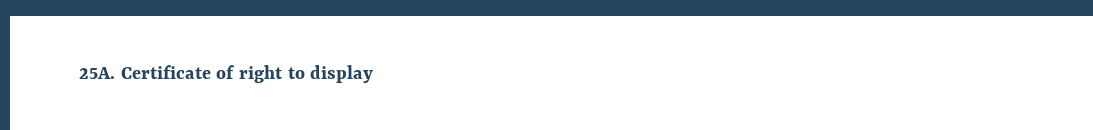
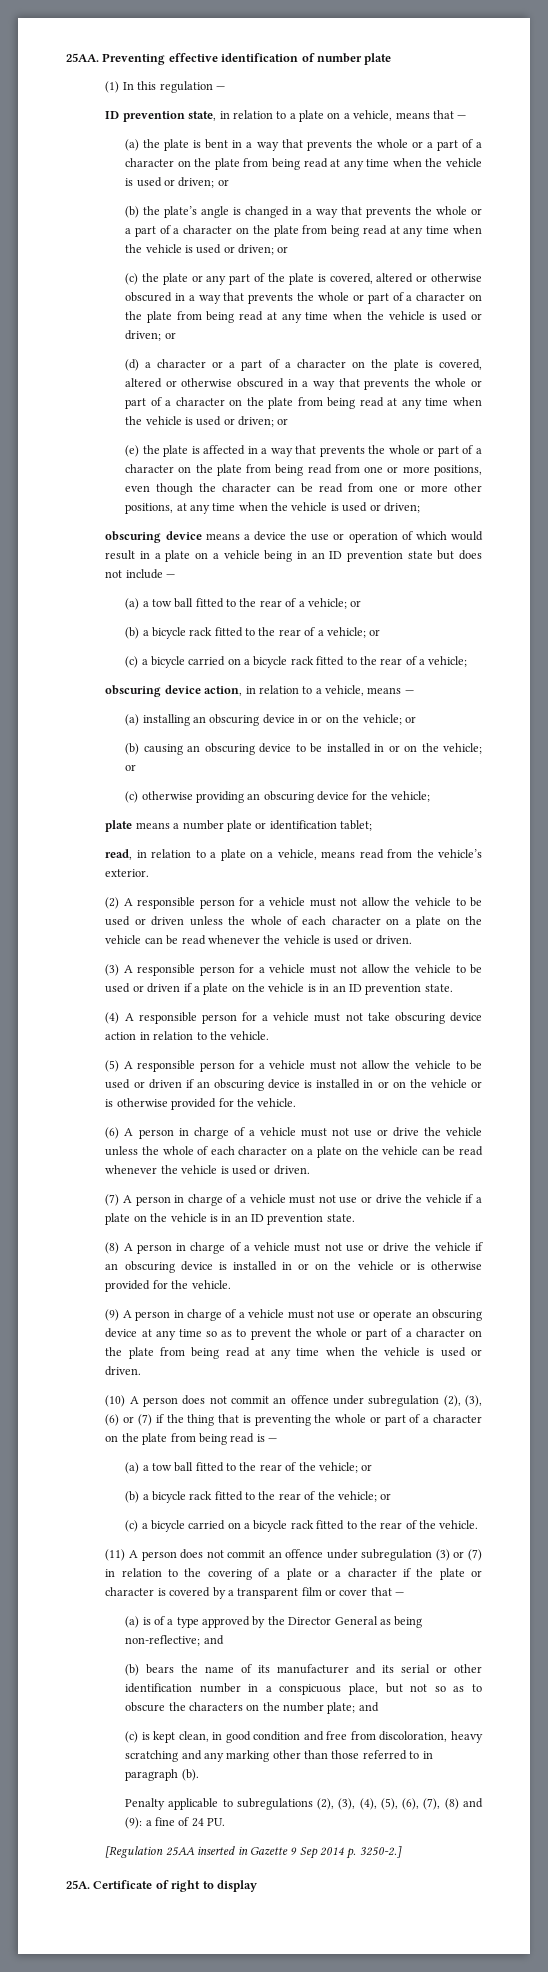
(79, 73) none -> [66,53,392,65] [105,81,225,93] [105,110,467,122] [125,139,483,151] [125,158,482,170] [125,177,229,188] [125,206,482,218] [125,225,482,237] [125,244,289,255] [125,273,483,285] [125,292,483,304] [125,311,482,323] [125,330,176,341] [125,359,483,371] [125,378,482,390] [125,397,482,409] [125,416,289,427] [125,445,482,457] [125,464,483,476] [125,483,482,495] [125,502,420,514] [105,531,483,543] [105,550,482,562] [105,569,176,579] [125,598,362,610] [125,627,381,639] [125,656,468,668] [105,685,414,697] [125,714,416,726] [125,743,483,755] [125,764,137,771] [125,791,431,803] [105,820,373,832] [105,849,482,861] [105,869,150,877] [105,897,483,909] [105,916,482,928] [105,935,413,945] [105,964,483,976] [105,983,453,995] [105,1012,482,1024] [105,1031,270,1040] [105,1060,483,1072] [105,1079,483,1091] [105,1098,297,1110] [105,1127,483,1139] [105,1146,484,1158] [105,1165,310,1175] [105,1194,482,1206] [105,1213,355,1225] [105,1242,483,1254] [105,1261,483,1273] [105,1280,231,1292] [105,1309,483,1321] [105,1328,482,1340] [105,1347,483,1359] [105,1366,142,1376] [105,1395,483,1407] [105,1414,483,1426] [105,1433,278,1445] [125,1462,373,1474] [125,1491,392,1503] [125,1520,479,1532] [105,1549,483,1561] [105,1568,483,1580] [105,1587,405,1599] [125,1616,423,1628] [125,1635,224,1646] [125,1664,482,1676] [125,1683,482,1695] [125,1702,379,1714] [125,1731,483,1743] [125,1750,433,1762] [125,1769,199,1781] [125,1798,484,1810] [125,1817,226,1829] [105,1846,402,1859] 25AA. Preventing effective identification of number plate // (1) In this regulation — // ID prevention state, in relation to a plate on a vehicle, means that — // (a) the plate is bent in a way that prevents the whole or a part of a character on the plate from being read at any time when the vehicle is used or driven; or // (b) the plate’s angle is changed in a way that prevents the whole or a part of a character on the plate from being read at any time when the vehicle is used or driven; or // (c) the plate or any part of the plate is covered, altered or otherwise obscured in a way that prevents the whole or part of a character on the plate from being read at any time when the vehicle is used or driven; or // (d) a character or a part of a character on the plate is covered, altered or otherwise obscured in a way that prevents the whole or part of a character on the plate from being read at any time when the vehicle is used or driven; or // (e) the plate is affected in a way that prevents the whole or part of a character on the plate from being read from one or more positions, even though the character can be read from one or more other positions, at any time when the vehicle is used or driven; // obscuring device means a device the use or operation of which would result in a plate on a vehicle being in an ID prevention state but does not include — // (a) a tow ball fitted to the rear of a vehicle; or // (b) a bicycle rack fitted to the rear of a vehicle; or // (c) a bicycle carried on a bicycle rack fitted to the rear of a vehicle; // obscuring device action, in relation to a vehicle, means — // (a) installing an obscuring device in or on the vehicle; or // (b) causing an obscuring device to be installed in or on the vehicle; or // (c) otherwise providing an obscuring device for the vehicle; // plate means a number plate or identification tablet; // read, in relation to a plate on a vehicle, means read from the vehicle’s exterior. // (2) A responsible person for a vehicle must not allow the vehicle to be used or driven unless the whole of each character on a plate on the vehicle can be read whenever the vehicle is used or driven. // (3) A responsible person for a vehicle must not allow the vehicle to be used or driven if a plate on the vehicle is in an ID prevention state. // (4) A responsible person for a vehicle must not take obscuring device action in relation to the vehicle. // (5) A responsible person for a vehicle must not allow the vehicle to be used or driven if an obscuring device is installed in or on the vehicle or is otherwise provided for the vehicle. // (6) A person in charge of a vehicle must not use or drive the vehicle unless the whole of each character on a plate on the vehicle can be read whenever the vehicle is used or driven. // (7) A person in charge of a vehicle must not use or drive the vehicle if a plate on the vehicle is in an ID prevention state. // (8) A person in charge of a vehicle must not use or drive the vehicle if an obscuring device is installed in or on the vehicle or is otherwise provided for the vehicle. // (9) A person in charge of a vehicle must not use or operate an obscuring device at any time so as to prevent the whole or part of a character on the plate from being read at any time when the vehicle is used or driven. // (10) A person does not commit an offence under subregulation (2), (3), (6) or (7) if the thing that is preventing the whole or part of a character on the plate from being read is — // (a) a tow ball fitted to the rear of the vehicle; or // (b) a bicycle rack fitted to the rear of the vehicle; or // (c) a bicycle carried on a bicycle rack fitted to the rear of the vehicle. // (11) A person does not commit an offence under subregulation (3) or (7) in relation to the covering of a plate or a character if the plate or character is covered by a transparent film or cover that — // (a) is of a type approved by the Director General as being non-reflective; and // (b) bears the name of its manufacturer and its serial or other identification number in a conspicuous place, but not so as to obscure the characters on the number plate; and // (c) is kept clean, in good condition and free from discoloration, heavy scratching and any marking other than those referred to in paragraph (b). // Penalty applicable to subregulations (2), (3), (4), (5), (6), (7), (8) and (9): a fine of 24 PU. // [Regulation 25AA inserted in Gazette 9 Sep 2014 p. 3250-2.] //

